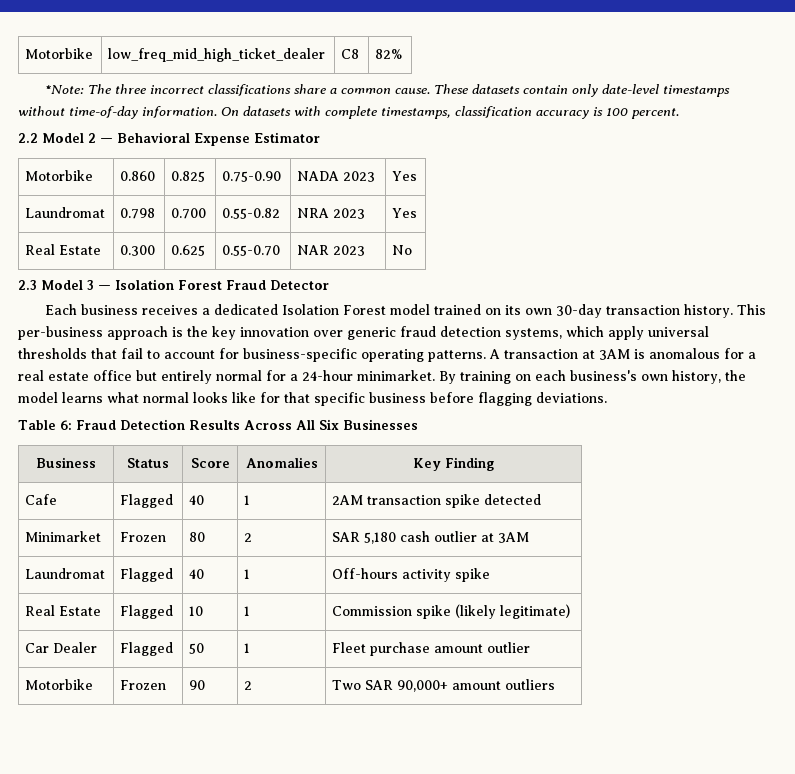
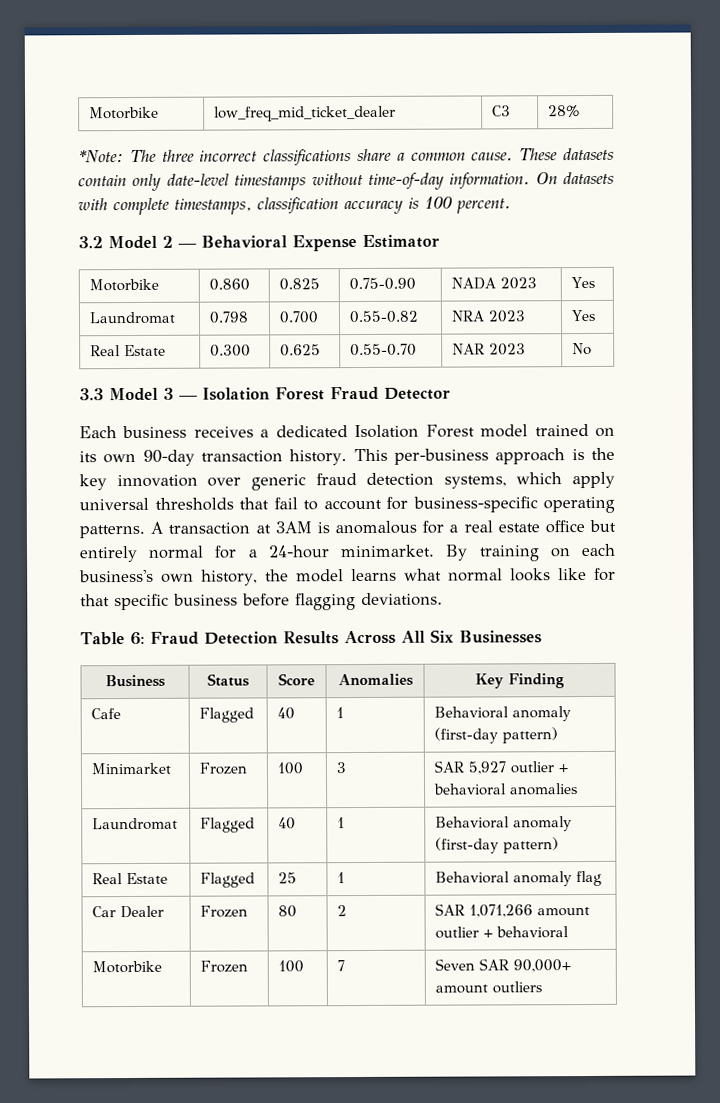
[25,48,94,59] [108,48,326,62] [341,49,360,59] [375,49,403,59] Motorbike | low_freq_mid_high_ticket_dealer | C8 | 82% -> [89,106,160,120] [214,105,397,122] [492,105,512,117] [548,105,581,118] Motorbike | low_freq_mid_ticket_dealer | C3 | 28%
[18,133,38,143] 2.2 -> [78,236,103,249] 3.2
[18,280,37,290] 2.3 -> [79,388,104,401] 3.3
[555,304,602,318] 30-day -> [142,449,195,466] 90-day
[332,494,542,508] 2AM transaction spike detected -> [434,706,572,722] [434,727,559,744] Behavioral anomaly (first-day pattern)
[189,532,206,542] [244,533,253,542] [332,531,530,544] 80 | 2 | SAR 5,180 cash outlier at 3AM -> [277,762,304,775] [336,762,347,774] [434,760,569,775] [434,783,579,796] 100 | 3 | SAR 5,927 outlier + behavioral anomalies
[332,568,491,582] Off-hours activity spike -> [435,816,573,832] [435,837,560,854] Behavioral anomaly (first-day pattern)
[189,606,204,616] [244,606,251,616] [332,604,571,619] [25,642,98,653] [120,642,174,656] [189,643,205,654] [244,643,251,653] [332,642,431,656] 10 | 1 | Commission spike (likely legitimate) // Car Dealer | Flagged | 50 | 1 | Fleet purchase -> [278,872,298,884] [337,872,346,884] [435,870,603,887] [92,905,165,919] [200,905,249,918] [278,905,298,918] [337,905,348,917] [435,903,534,918] 25 | 1 | Behavioral anomaly flag // Car Dealer | Frozen | 80 | 2 | SAR 1,071,266
(531, 647) none -> [483,926,570,939] + behavioral
[189,680,206,690] [244,681,253,690] [332,680,362,690] 90 | 2 | Two -> [278,960,305,973] [337,960,346,972] [435,958,476,971] 100 | 7 | Seven

